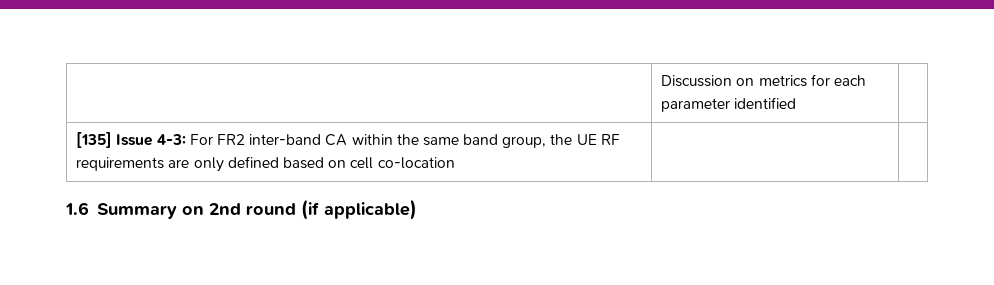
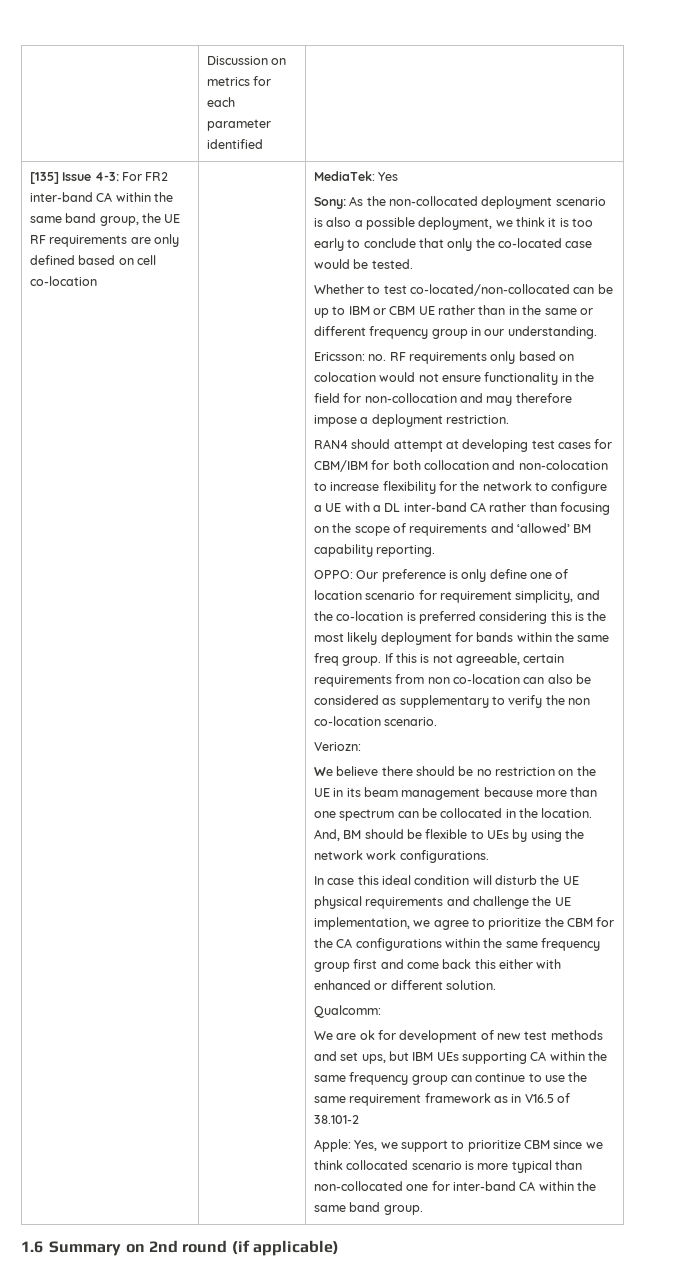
(455, 163) none -> [313,171,399,181] [313,196,606,209] [313,217,594,230] [313,238,593,251] [313,259,413,269] [313,284,613,296] [313,305,593,318] [313,326,597,339] [313,351,575,364] [313,372,595,385] [313,393,572,406] [313,414,509,427] [313,439,613,452] [313,460,608,472] [313,481,608,494] [313,502,611,515] [313,523,592,536] [313,544,436,557] [313,569,569,582] [313,590,600,603] [313,611,607,624] [313,632,610,645] [313,653,565,666] [313,674,592,687] [313,695,591,708] [313,716,438,726] [313,742,361,751] [313,766,596,776] [313,787,598,800] [313,808,593,821] [313,829,585,842] [313,850,489,863] [313,875,579,885] [313,896,571,909] [313,917,615,930] [313,938,601,951] [313,959,562,972] [313,980,496,990] [313,1005,381,1018] [313,1030,603,1043] [313,1051,608,1064] [313,1072,588,1085] [313,1093,571,1106] [313,1115,359,1124] [313,1139,603,1152] [313,1160,583,1173] [313,1181,597,1191] [313,1202,423,1215] MediaTek: Yes // Sony: As the non-collocated deployment scenario is also a possible deployment, we think it is too early to conclude that only the co-located case would be tested. // Whether to test co-located/non-collocated can be up to IBM or CBM UE rather than in the same or different frequency group in our understanding. // Ericsson: no. RF requirements only based on colocation would not ensure functionality in the field for non-collocation and may therefore impose a deployment restriction. // RAN4 should attempt at developing test cases for CBM/IBM for both collocation and non-colocation to increase flexibility for the network to configure a UE with a DL inter-band CA rather than focusing on the scope of requirements and ‘allowed’ BM capability reporting. // OPPO: Our preference is only define one of location scenario for requirement simplicity, and the co-location is preferred considering this is the most likely deployment for bands within the same freq group. If this is not agreeable, certain requirements from non co-location can also be considered as supplementary to verify the non co-location scenario. // Veriozn: // We believe there should be no restriction on the UE in its beam management because more than one spectrum can be collocated in the location. And, BM should be flexible to UEs by using the network work configurations. // In case this ideal condition will disturb the UE physical requirements and challenge the UE implementation, we agree to prioritize the CBM for the CA configurations within the same frequency group first and come back this either with enhanced or different solution. // Qualcomm: // We are ok for development of new test methods and set ups, but IBM UEs supporting CA within the same frequency group can continue to use the same requirement framework as in V16.5 of 38.101-2 // Apple: Yes, we support to prioritize CBM since we think collocated scenario is more typical than non-collocated one for inter-band CA within the same band group.

